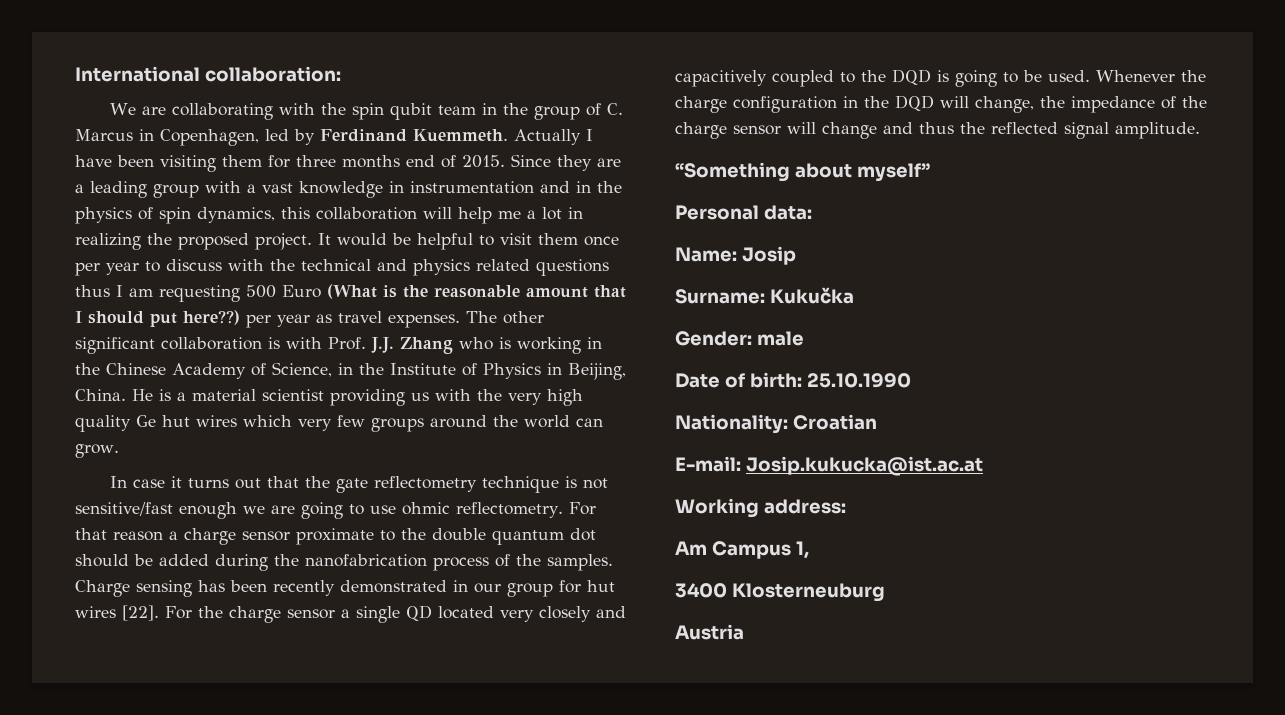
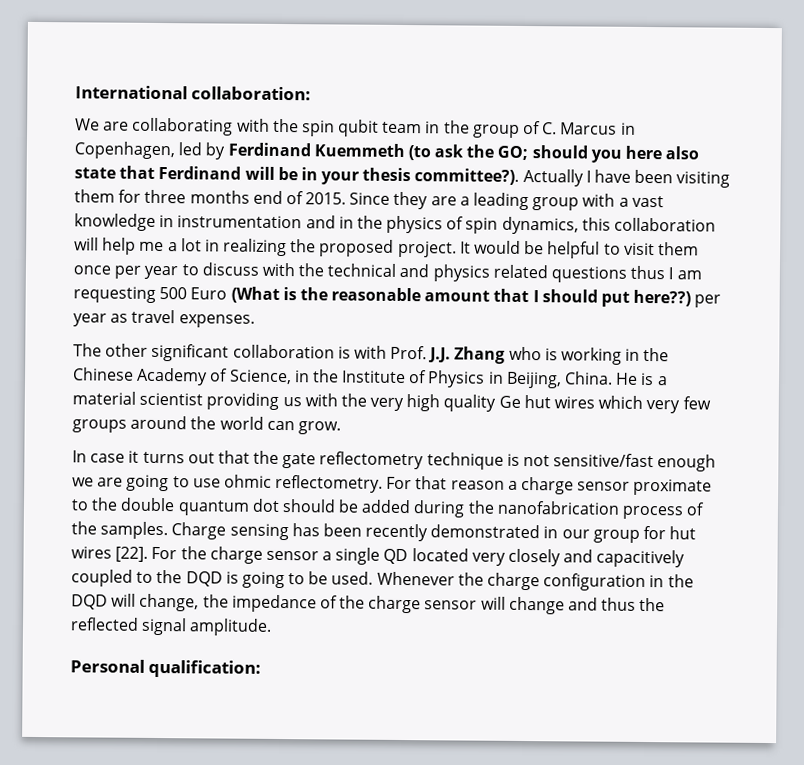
[413,129,508,142] Kuemmeth. -> [313,143,700,163] [74,165,520,185] Kuemmeth (to ask the GO; should you here also state that Ferdinand will be in your thesis committee?).
(460, 321) none -> (255, 321) //
[675,162,930,182] [675,205,812,220] [675,246,796,265] [675,287,854,304] [675,331,804,346] [675,372,911,388] [675,414,877,434] [675,456,983,476] [675,498,846,518] [675,541,809,559] [675,583,885,602] [675,624,744,640] “Something about myself” // Personal data: // Name: Josip // Surname: Kukučka // Gender: male // Date of birth: 25.10.1990 // Nationality: Croatian // E-mail: Josip.kukucka@ist.ac.at // Working address: // Am Campus 1, // 3400 Klosterneuburg // Austria -> [70,659,262,678] Personal qualification:

